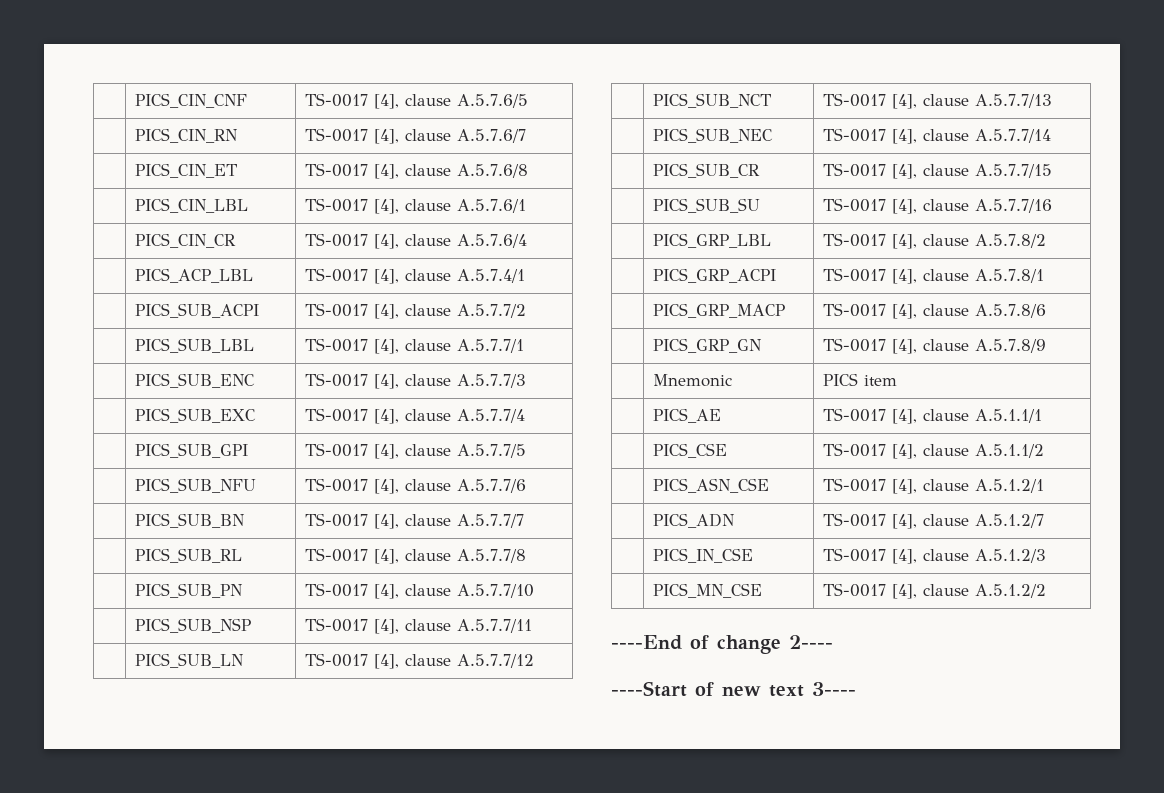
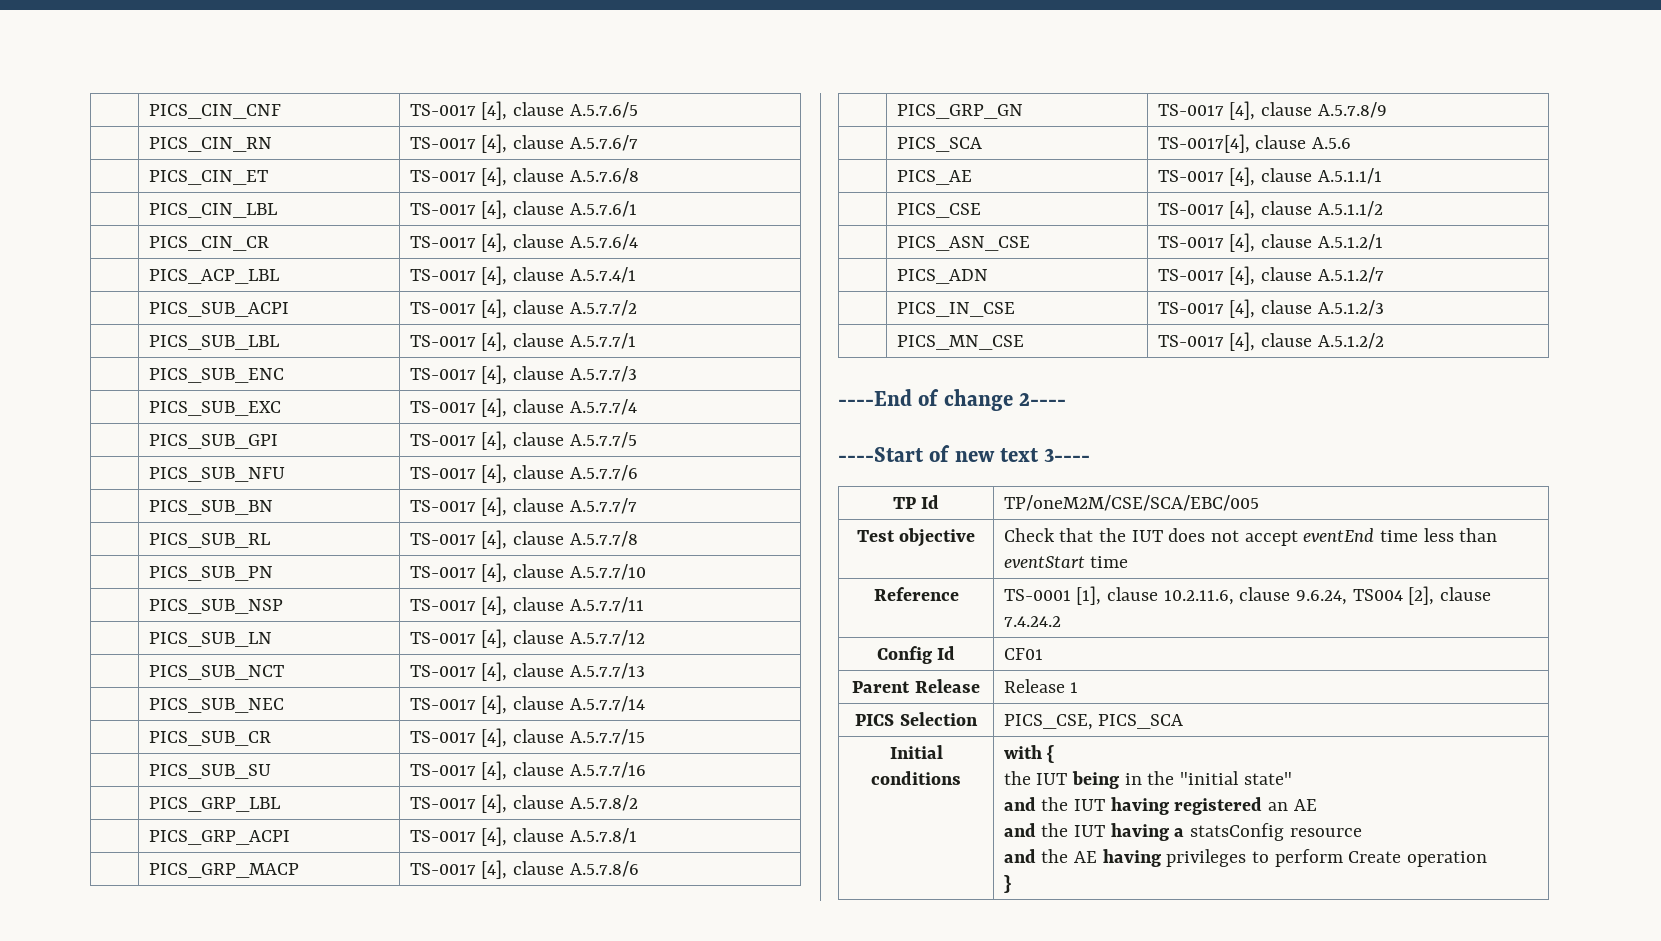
[652,374,732,387] [822,373,897,386] Mnemonic | PICS item -> [896,137,982,152] [1157,134,1351,153] PICS_SCA | TS-0017[4], clause A.5.6
(856, 689) none -> [892,495,940,509] [1003,495,1259,511] [856,528,976,547] [1003,528,1498,546] [1003,556,1129,568] [873,587,959,601] [1003,586,1492,605] [1003,616,1061,627] [876,646,956,664] [1003,648,1043,660] [852,679,980,693] [1003,679,1079,693] [855,712,978,726] [1003,714,1184,730] [889,745,943,759] [871,771,961,785] [1003,745,1055,763] [1003,771,1292,789] [1003,797,1317,815] [1003,823,1362,841] [1003,849,1488,867] [1003,875,1011,893] // TP Id | TP/oneM2M/CSE/SCA/EBC/005 // Test objective | Check that the IUT does not accept eventEnd time less than eventStart time // Reference | TS-0001 [1], clause 10.2.11.6, clause 9.6.24, TS004 [2], clause 7.4.24.2 // Config Id | CF01 // Parent Release | Release 1 // PICS Selection | PICS_CSE, PICS_SCA // Initial conditions | with { // the IUT being in the "initial state" // and the IUT having registered an AE // and the IUT having a statsConfig resource // and the AE having privileges to perform Create operation // }

